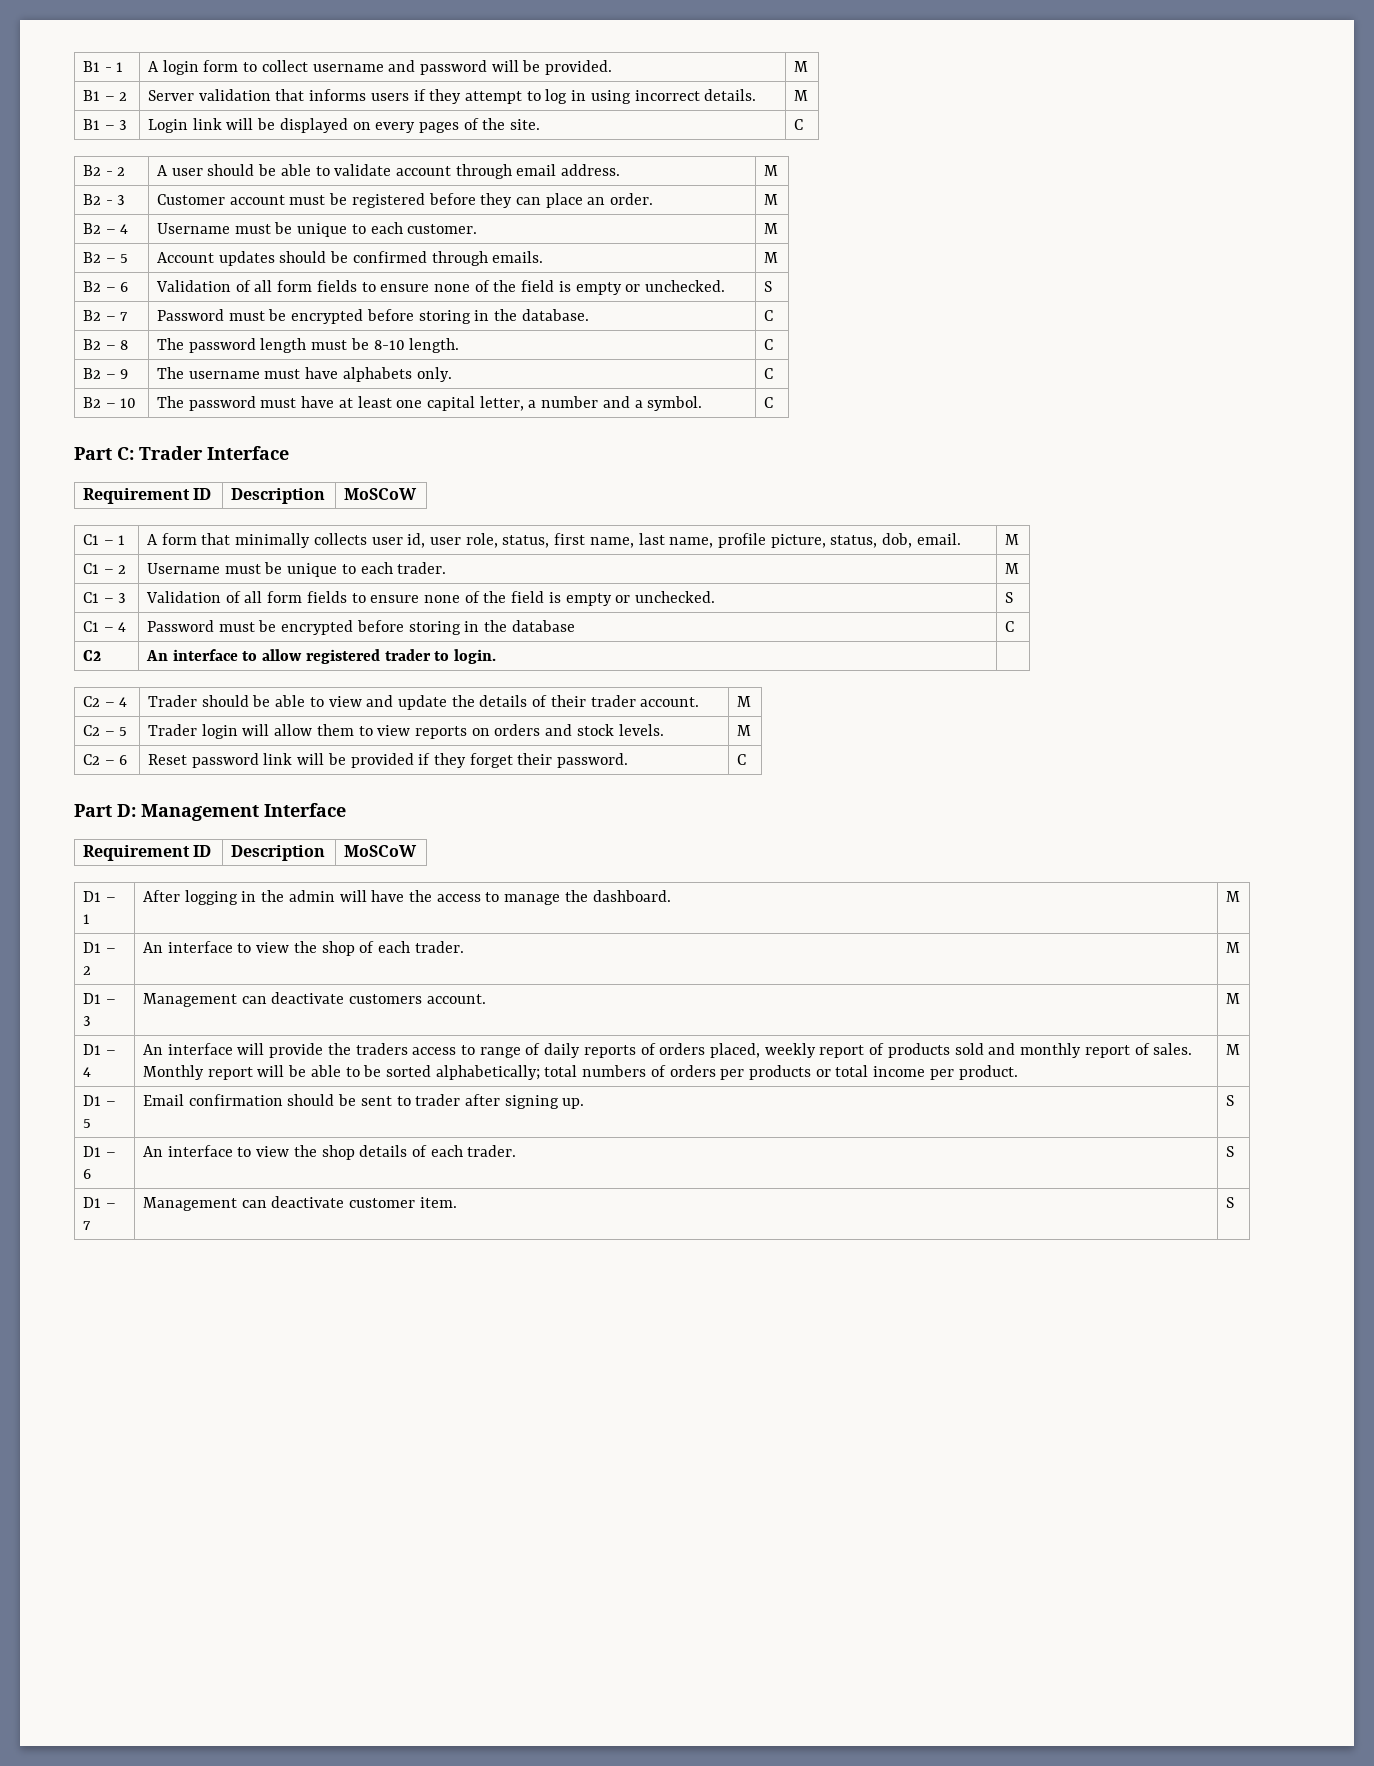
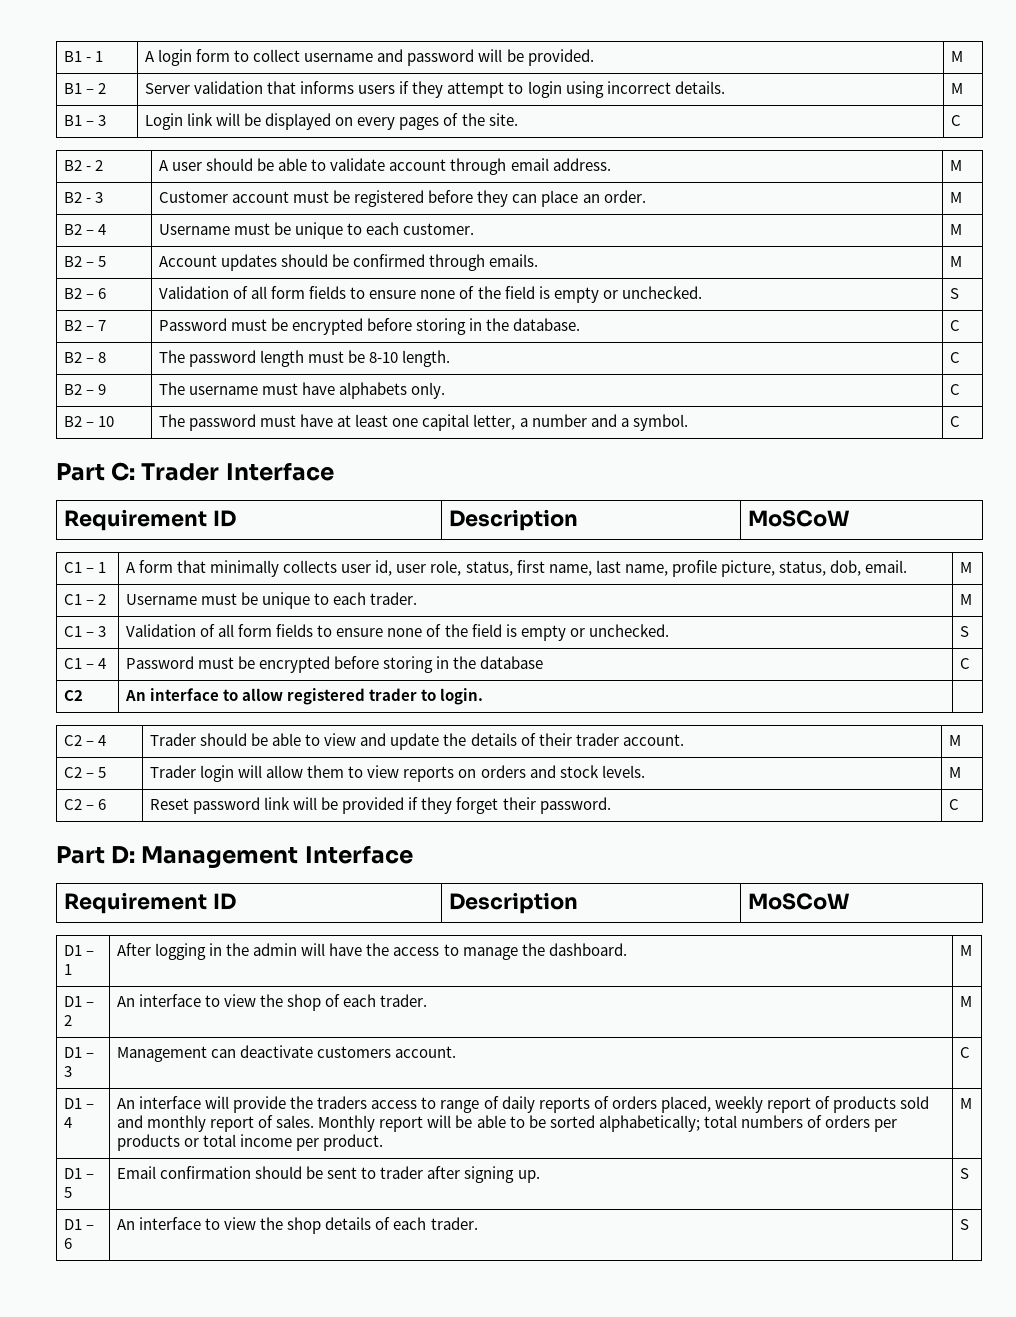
[545,89,587,104] log in -> [527,81,562,98] login
[1225,993,1240,1004] M -> [960,1047,971,1058] C
[82,1197,116,1208] [82,1221,91,1230] [142,1196,457,1211] [1225,1197,1234,1208] // D1 – 7 | Management can deactivate customer item. | S -> (970, 1224) none

